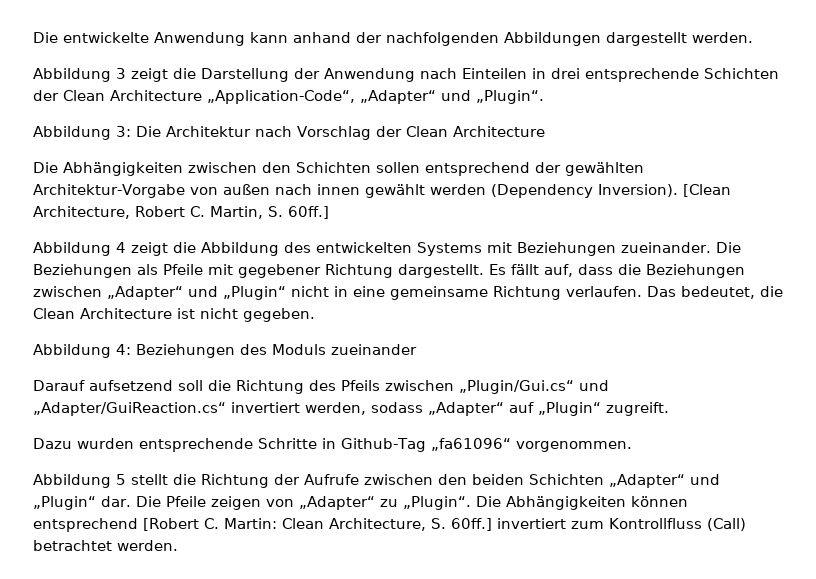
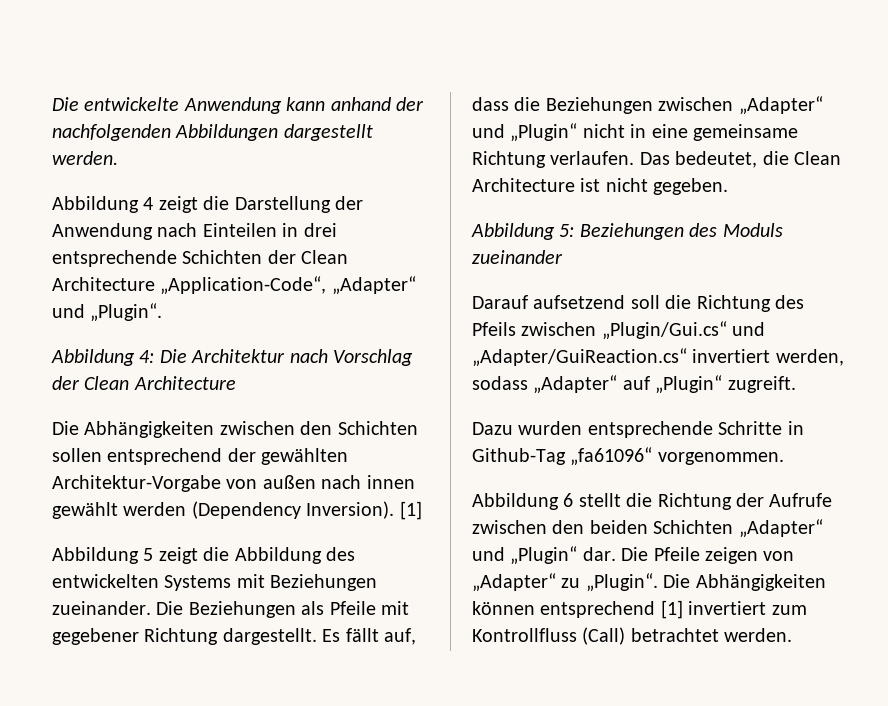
[116,68,126,79] 3 -> [143,197,154,210] 4
[116,126,131,137] 3: -> [139,350,155,363] 4:
[682,184,731,197] [33,206,329,219] [33,242,126,256] [Clean Architecture, Robert C. Martin, S. 60ff.] // Abbildung 4 -> [399,501,422,520] [52,547,154,564] [1] // Abbildung 5
[116,344,131,355] 4: -> [559,224,575,237] 5:
[116,474,126,485] 5 -> [563,493,574,507] 6
[143,518,492,531] [Robert C. Martin: Clean Architecture, S. 60ff.] -> [660,600,683,619] [1]

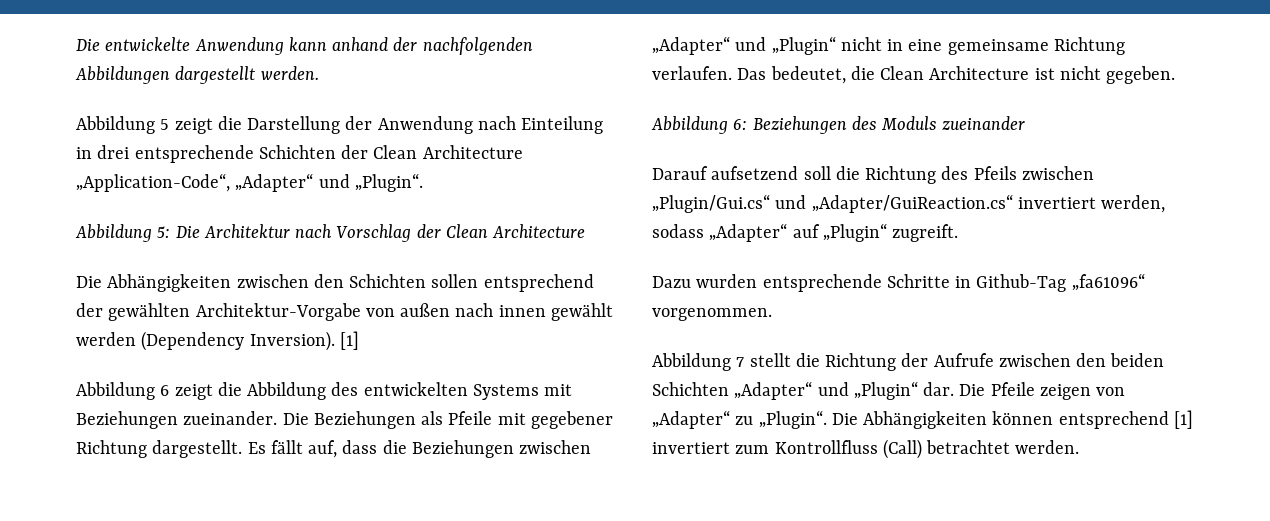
[143,197,154,210] 4 -> [160,119,170,130] 5
[202,223,277,237] Einteilen -> [521,116,604,134] Einteilung
[139,350,155,363] 4: -> [157,226,171,238] 5:
[143,548,154,561] 5 -> [160,385,170,396] 6
[559,224,575,237] 5: -> [733,119,748,130] 6:
[563,493,574,507] 6 -> [736,357,745,367] 7

